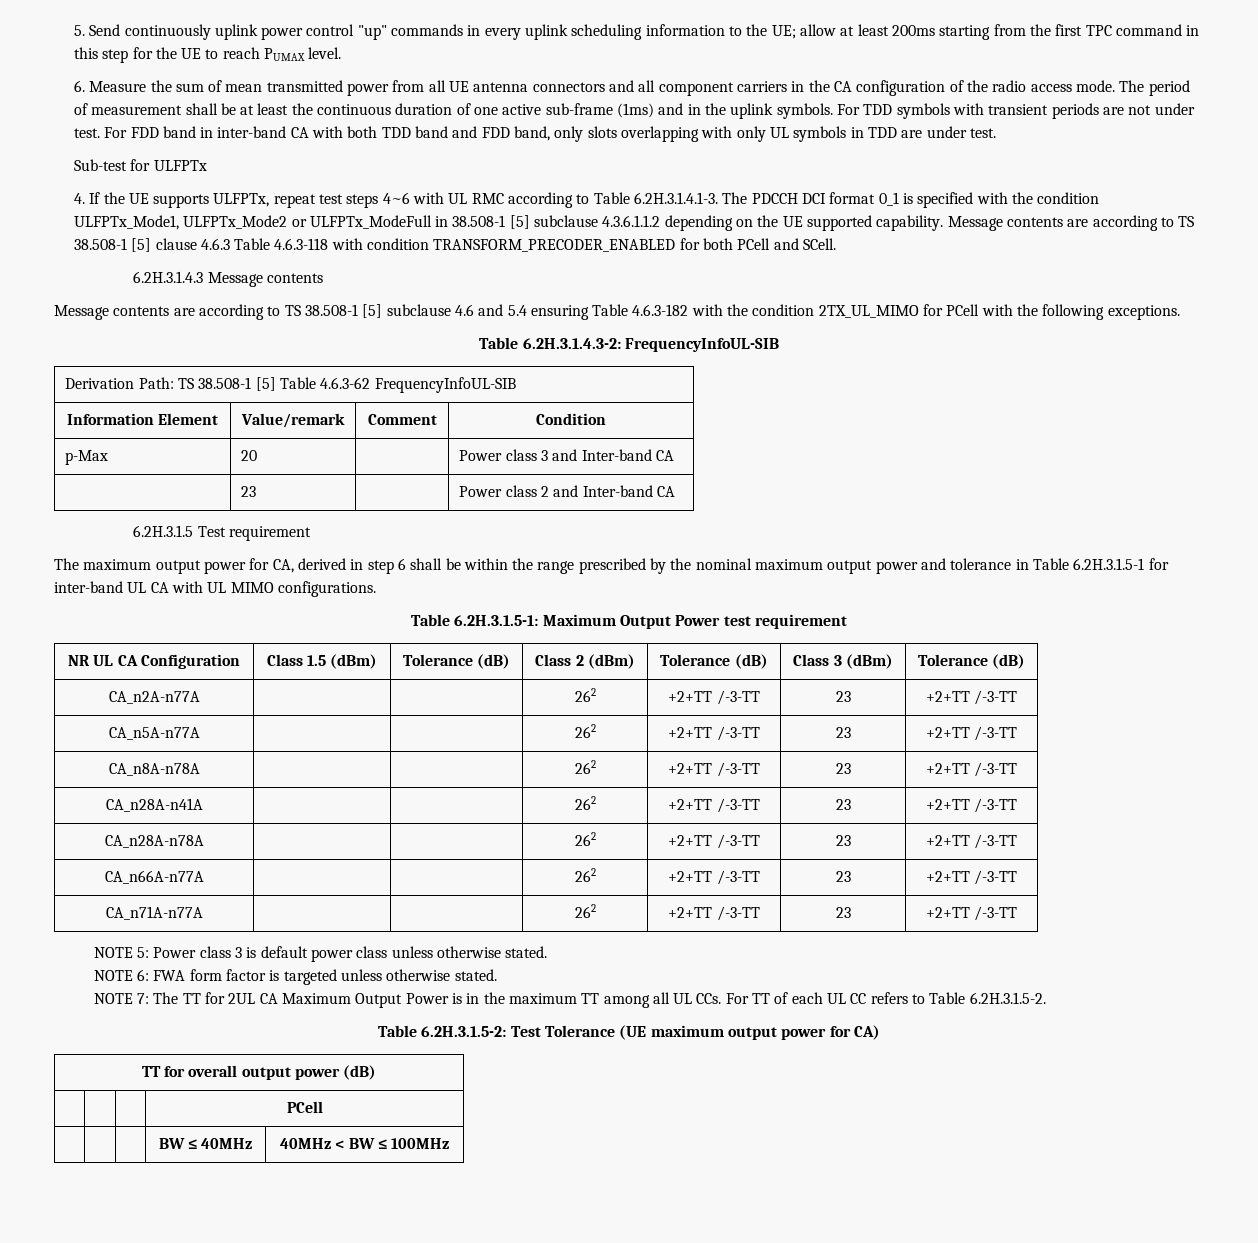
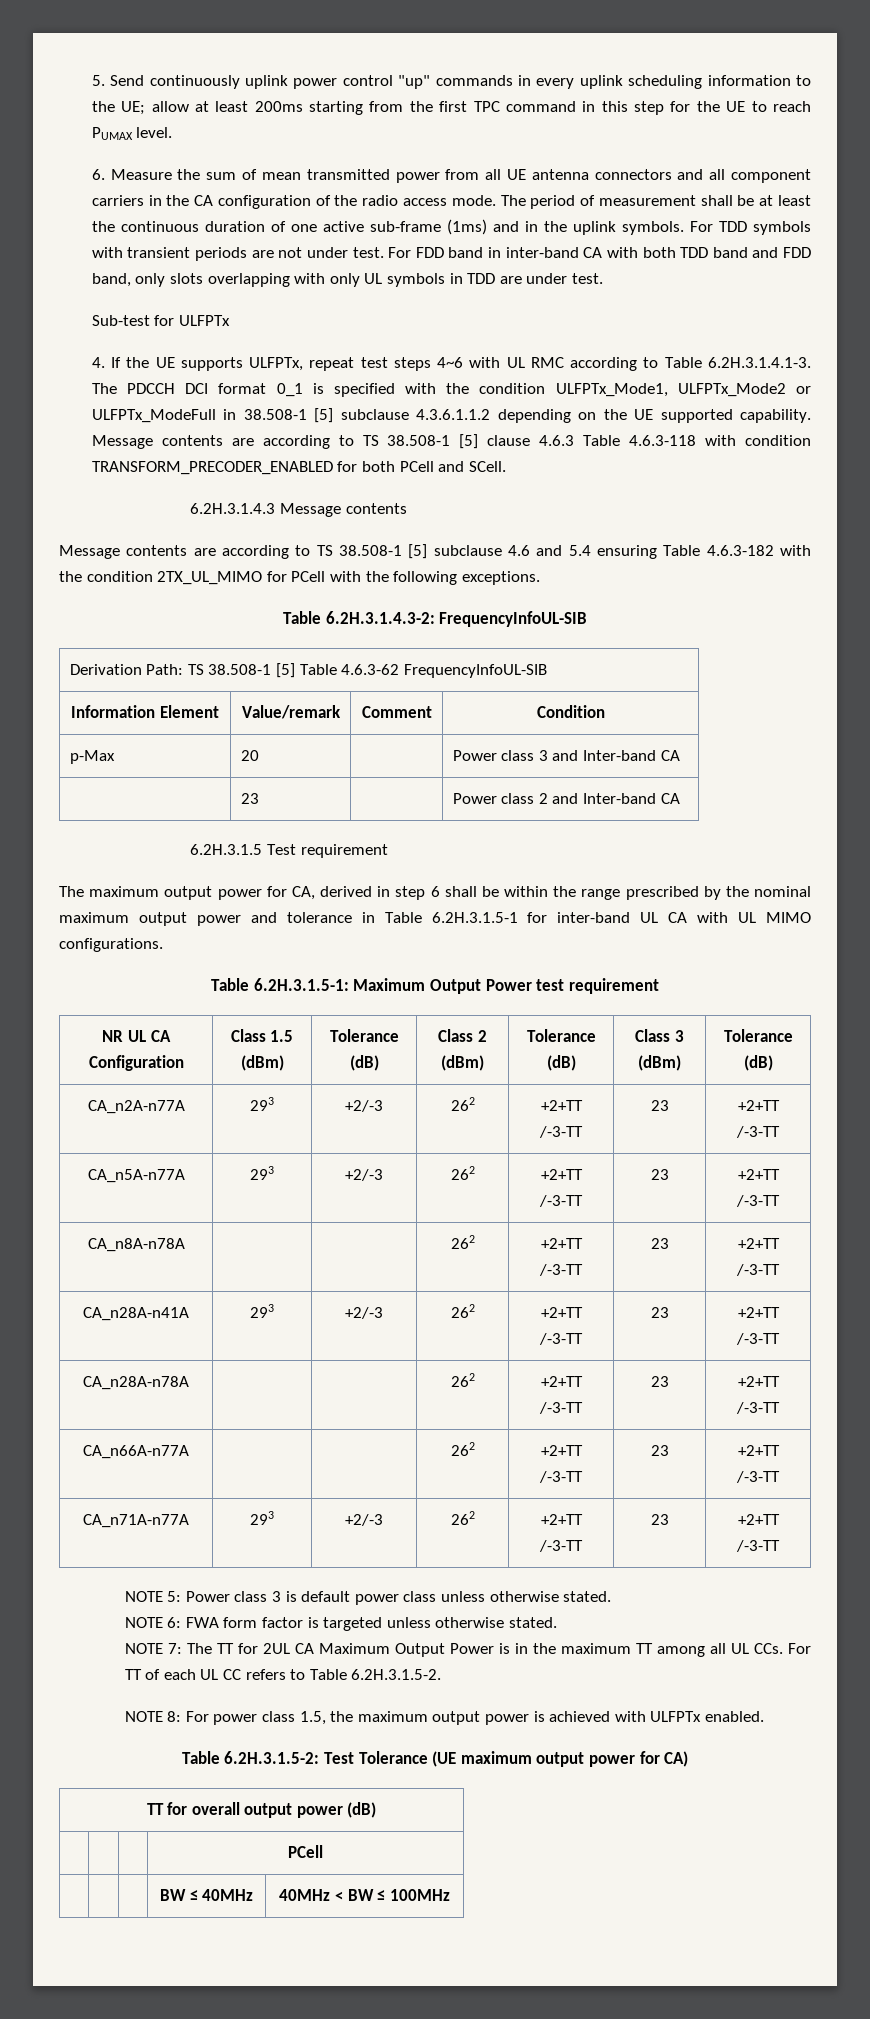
(200, 697) | -> [250,1097,274,1111] [345,1100,383,1112] 293 | +2/-3
(200, 733) | -> [250,1166,274,1180] [345,1169,383,1181] 293 | +2/-3
(203, 805) | -> [250,1304,274,1318] [345,1307,383,1319] 293 | +2/-3
(203, 913) | -> [250,1511,274,1525] [345,1514,383,1526] 293 | +2/-3
(1046, 998) none -> [124,1711,764,1725] // NOTE 8: For power class 1.5, the maximum output power is achieved with ULFPTx enabled.

